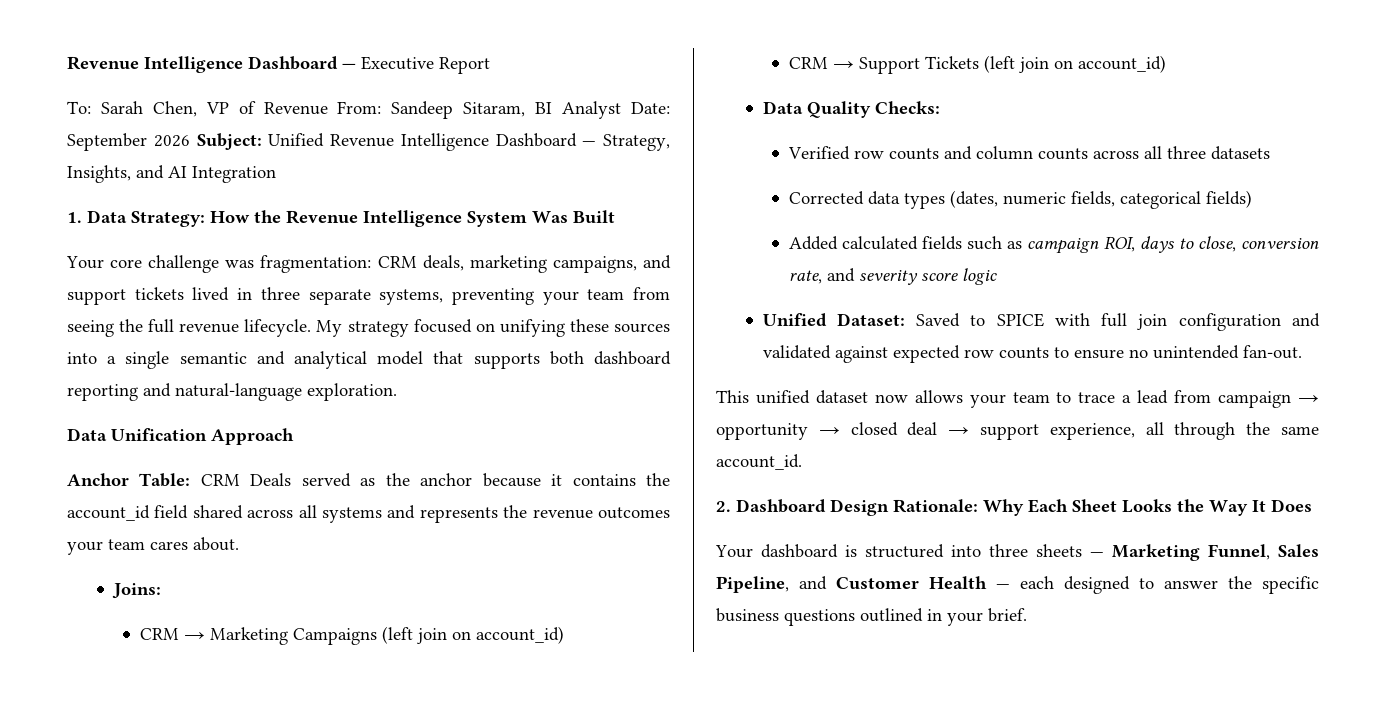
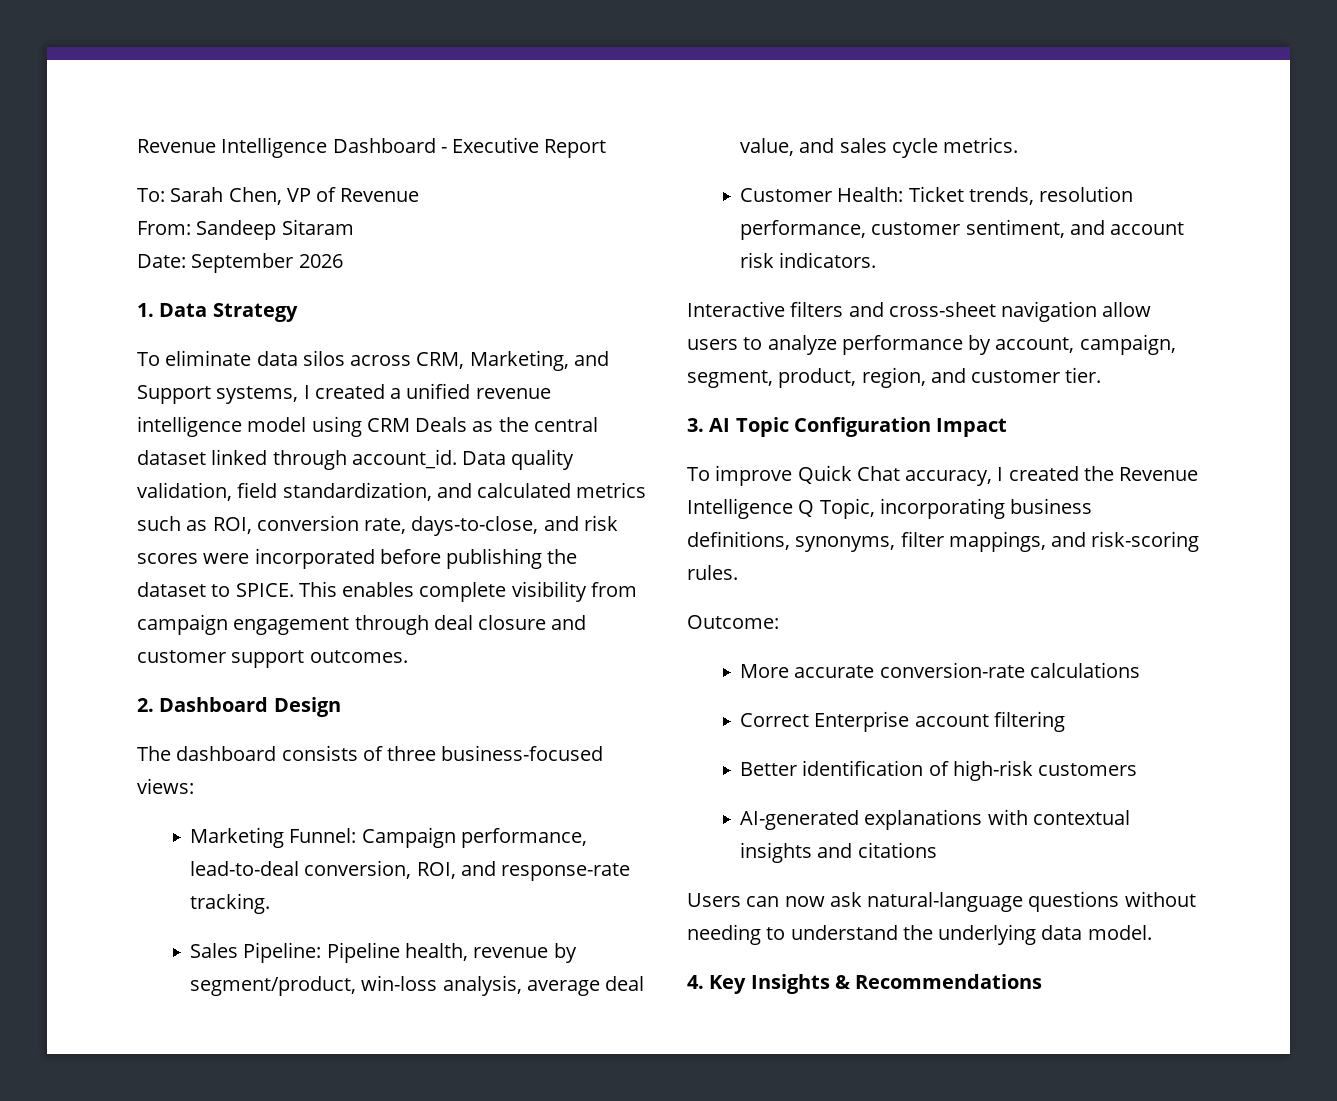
[67,56,356,73] Revenue Intelligence Dashboard — -> [137,137,447,158] Revenue Intelligence Dashboard -
(328, 108) none -> (420, 195) //
[463,101,622,119] Sitaram, BI Analyst -> [281,219,354,235] Sitaram //
[196,133,670,151] [67,165,276,183] [67,210,615,227] [66,255,671,273] [67,287,670,305] [67,319,670,337] [67,351,671,369] [67,383,397,401] [67,428,294,445] [67,473,191,487] Subject: Unified Revenue Intelligence Dashboard — Strategy, Insights, and AI Integration // 1. Data Strategy: How the Revenue Intelligence System Was Built // Your core challenge was fragmentation: CRM deals, marketing campaigns, and support tickets lived in three separate systems, preventing your team from seeing the full revenue lifecycle. My strategy focused on unifying these sources into a single semantic and analytical model that supports both dashboard reporting and natural-language exploration. // Data Unification Approach // Anchor Table: -> [137,303,298,322] [137,350,609,371] [137,383,551,404] [137,416,362,437] // 1. Data Strategy // To eliminate data silos across CRM, Marketing, and Support systems, I created a unified revenue intelligence model using
[301,473,351,487] served -> (468, 424) none
[420,473,670,487] [67,505,670,523] [67,537,239,555] [111,583,161,599] [139,626,564,645] [788,55,1166,74] [762,101,940,118] [787,146,1270,160] [788,190,1252,209] [788,236,1319,254] [788,268,997,285] [762,313,1320,331] [762,345,1302,363] [716,390,1319,408] [716,422,1319,440] [716,454,802,470] [716,499,1312,516] [715,544,1319,561] [716,576,1319,594] [716,608,1027,626] anchor because it contains the account_id field shared across all systems and represents the revenue outcomes your team cares about. // Joins: // CRM → Marketing Campaigns (left join on account_id) // CRM → Support Tickets (left join on account_id) // Data Quality Checks: // Verified row counts and column counts across all three datasets // Corrected data types (dates, numeric fields, categorical fields) // Added calculated fields such as campaign ROI, days to close, conversion rate, and severity score logic // Unified Dataset: Saved to SPICE with full join configuration and validated against expected row counts to ensure no unintended fan-out. // This unified dataset now allows your team to trace a lead from campaign → opportunity → closed deal → support experience, all through the same account_id. // 2. Dashboard Design Rationale: Why Each Sheet Looks the Way It Does // Your dashboard is structured into three sheets — Marketing Funnel, Sales Pipeline, and Customer Health — each designed to answer the specific business questions outlined in your brief. -> [533,417,598,432] [137,449,575,470] [137,482,647,501] [137,515,618,536] [137,548,578,569] [137,581,637,602] [137,614,587,635] [137,650,408,668] [137,697,341,717] [137,745,604,761] [137,778,194,794] [190,827,588,848] [190,860,631,881] [190,893,271,914] [190,942,577,963] [190,975,645,996] [740,137,1019,158] [740,186,1134,205] [740,219,1185,240] [740,252,877,268] [687,301,1152,322] [687,334,1176,355] [687,367,1102,388] [687,417,1008,437] [687,465,1199,486] [687,498,1093,519] [687,531,1200,552] [687,565,738,580] [687,615,779,629] [740,662,1141,678] [740,711,1066,732] [740,760,1138,781] [740,809,1131,830] [740,842,937,863] [687,891,1196,912] [687,924,1152,945] [687,974,1043,994] central dataset linked through account_id. Data quality validation, field standardization, and calculated metrics such as ROI, conversion rate, days-to-close, and risk scores were incorporated before publishing the dataset to SPICE. This enables complete visibility from campaign engagement through deal closure and customer support outcomes. // 2. Dashboard Design // The dashboard consists of three business-focused views: // Marketing Funnel: Campaign performance, lead-to-deal conversion, ROI, and response-rate tracking. // Sales Pipeline: Pipeline health, revenue by segment/product, win-loss analysis, average deal value, and sales cycle metrics. // Customer Health: Ticket trends, resolution performance, customer sentiment, and account risk indicators. // Interactive filters and cross-sheet navigation allow users to analyze performance by account, campaign, segment, product, region, and customer tier. // 3. AI Topic Configuration Impact // To improve Quick Chat accuracy, I created the Revenue Intelligence Q Topic, incorporating business definitions, synonyms, filter mappings, and risk-scoring rules. // Outcome: // More accurate conversion-rate calculations // Correct Enterprise account filtering // Better identification of high-risk customers // AI-generated explanations with contextual insights and citations // Users can now ask natural-language questions without needing to understand the underlying data model. // 4. Key Insights & Recommendations

